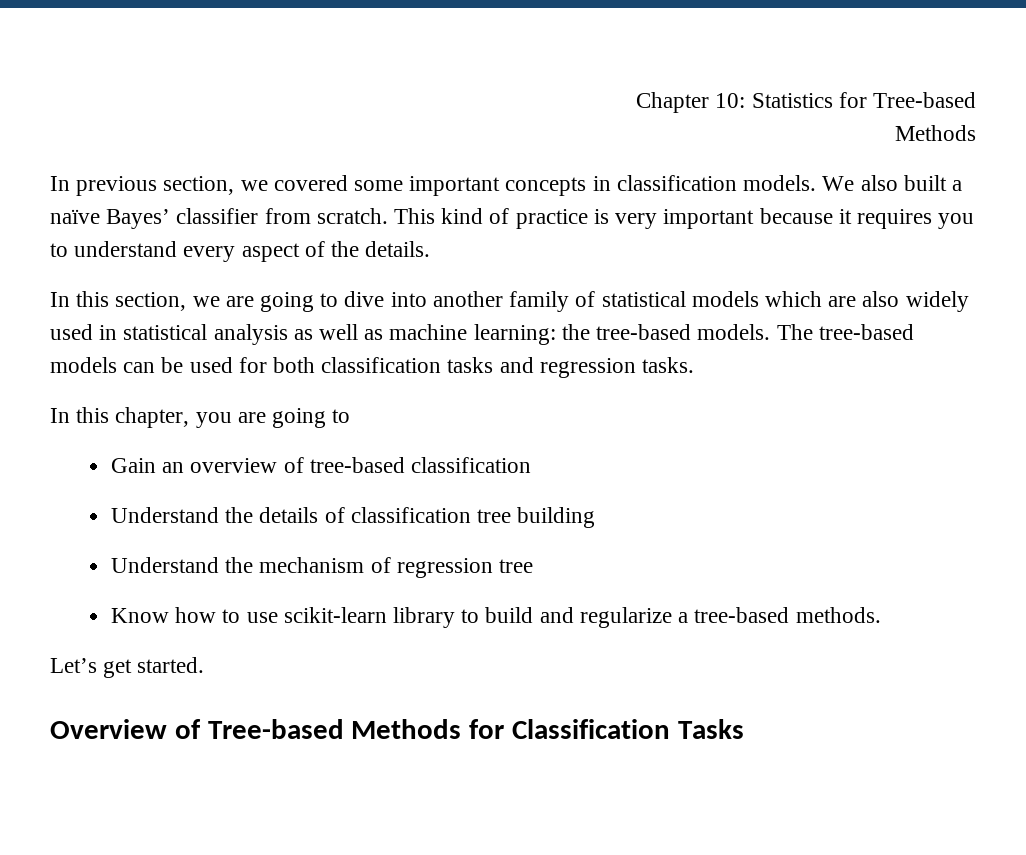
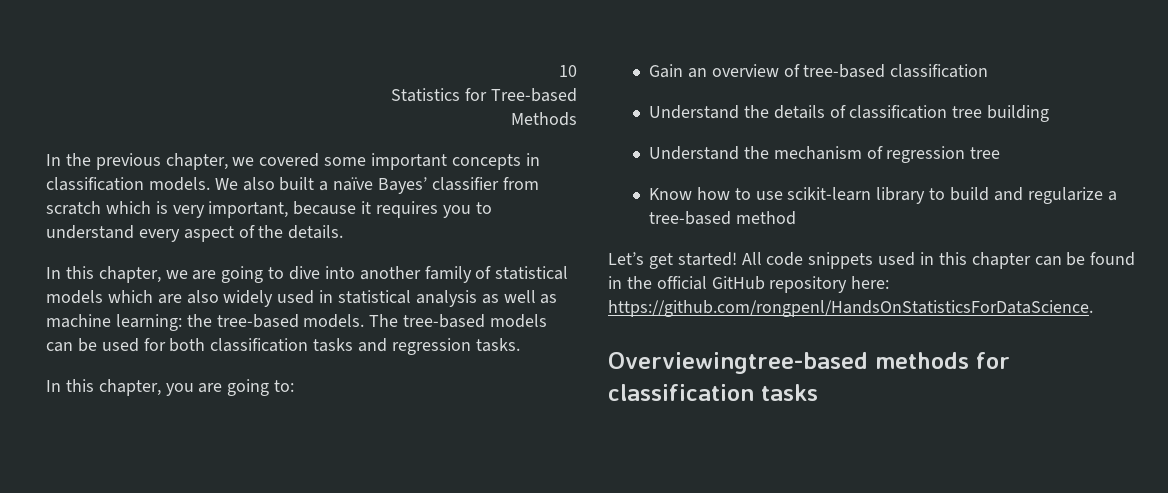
[636,92,746,113] Chapter 10: -> [559,65,577,77] 10 //
[76,176,235,196] previous section, -> [65,153,228,170] the previous chapter,
[316,208,588,229] scratch. This kind of practice -> [46,201,151,215] scratch which
[663,209,755,229] important -> [208,201,289,218] important,
[115,292,187,311] section, -> [98,266,161,283] chapter,
[332,409,351,423] to -> [274,380,295,392] to:
[795,607,881,623] methods. -> [735,211,796,225] method
[137,657,205,673] [50,719,744,739] started. // Overview of Tree-based Methods for Classification Tasks -> [677,252,1136,269] [608,276,890,293] [608,300,1093,317] [608,352,1010,374] [608,384,818,401] started! All code snippets used in this chapter can be found in the official GitHub repository here: https://github.com/rongpenl/HandsOnStatisticsForDataScience. // Overviewingtree-based methods for classification tasks

